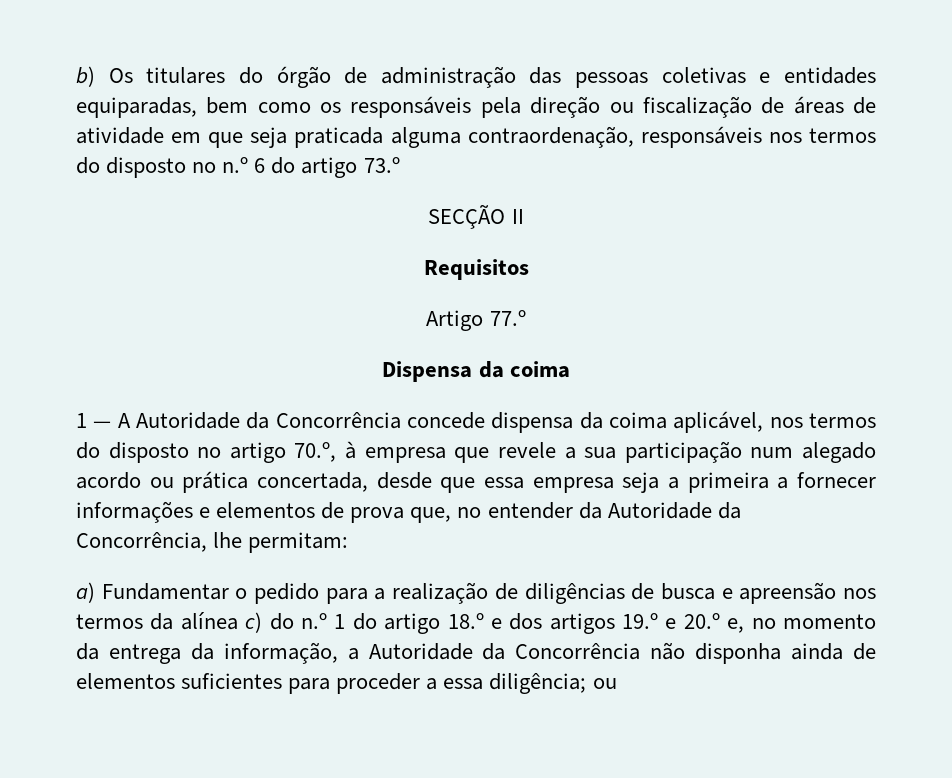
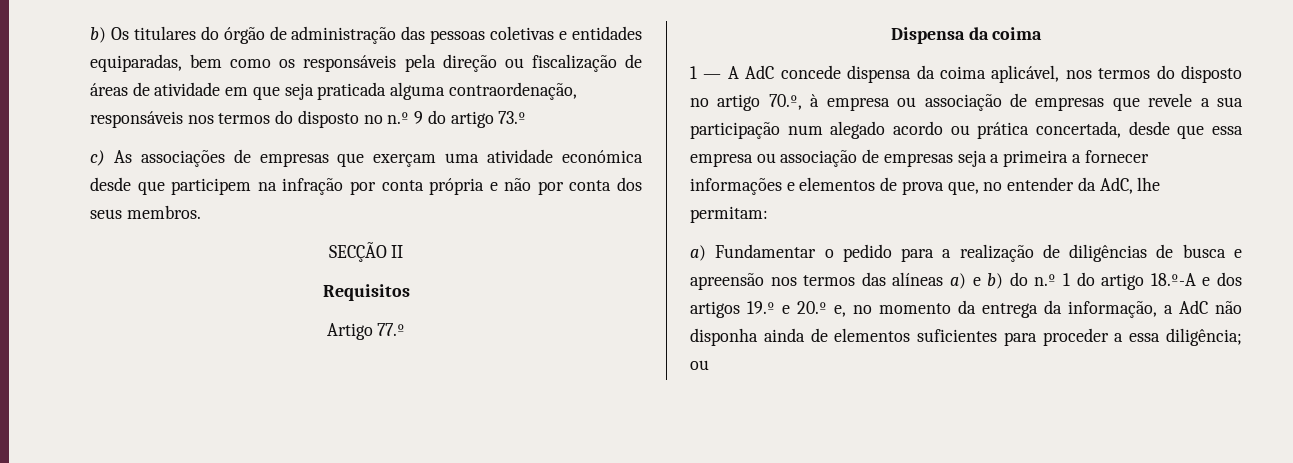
[254,158,266,173] 6 -> [414,111,424,124] 9
(400, 165) none -> [90,149,644,167] [90,177,642,195] [90,205,201,219] // c) As associações de empresas que exerçam uma atividade económica desde que participem na infração por conta própria e não por conta dos seus membros.
[136,412,401,429] Autoridade da Concorrência -> [745,65,775,79] AdC
(446, 455) none -> [897,93,1105,111] ou associação de empresas
(614, 485) none -> [756,149,953,167] ou associação de empresas
[607,502,741,519] [76,532,207,552] Autoridade da Concorrência, -> [1099,177,1133,194] AdC,
[150,612,263,633] da alínea c) -> [861,272,1004,289] das alíneas a) e b)
[447,613,484,629] 18.º -> [1150,273,1196,286] 18.º-A
[368,643,641,660] Autoridade da Concorrência -> [1179,300,1208,314] AdC

